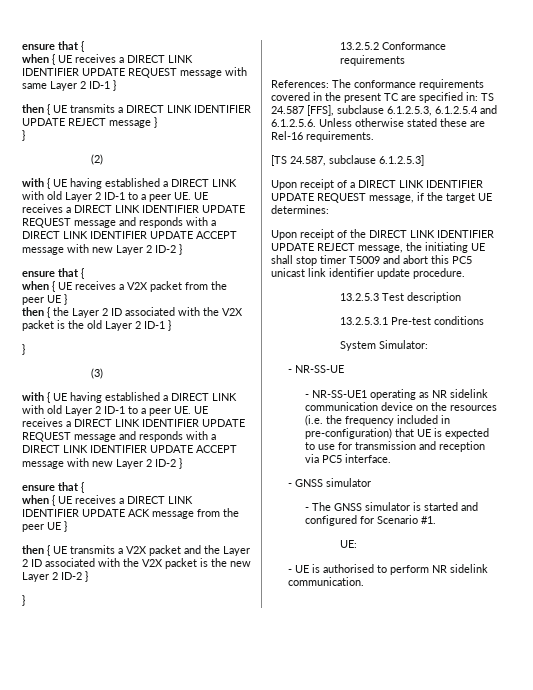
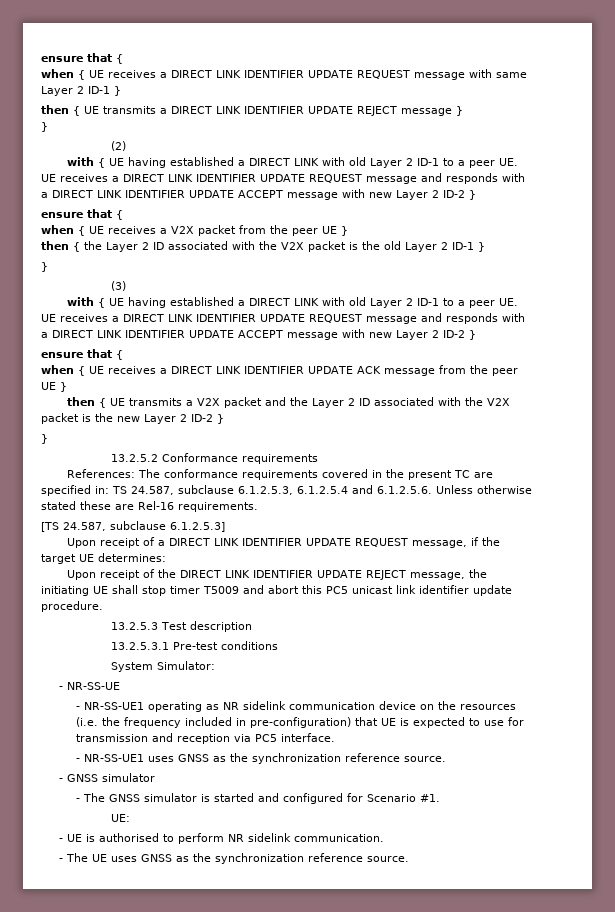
[271,105,334,116] 24.587 [FFS], -> [131,486,174,495] 24.587,
(392, 458) none -> [76,753,447,764] // - NR-SS-UE1 uses GNSS as the synchronization reference source.
(365, 581) none -> [58,853,409,864] // - The UE uses GNSS as the synchronization reference source.

